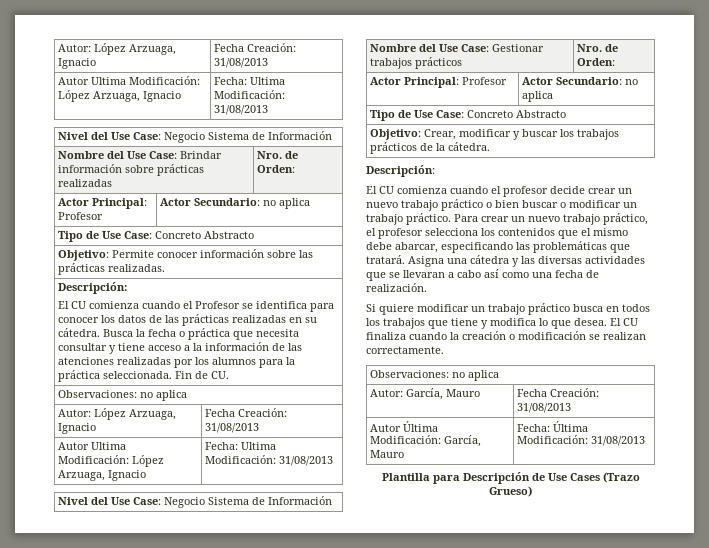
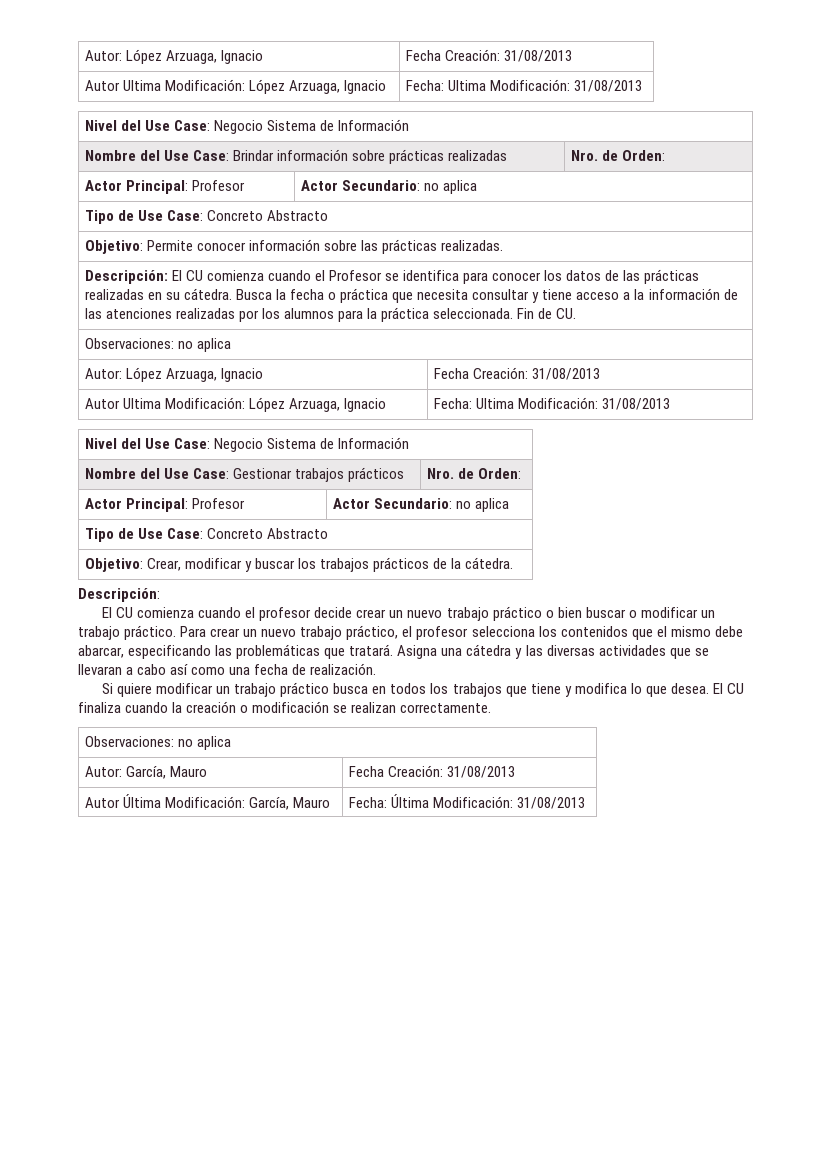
(128, 288) // -> (168, 277) none
[381,472,640,484] [489,486,532,497] // Plantilla para Descripción de Use Cases (Trazo Grueso) -> (585, 803) none

